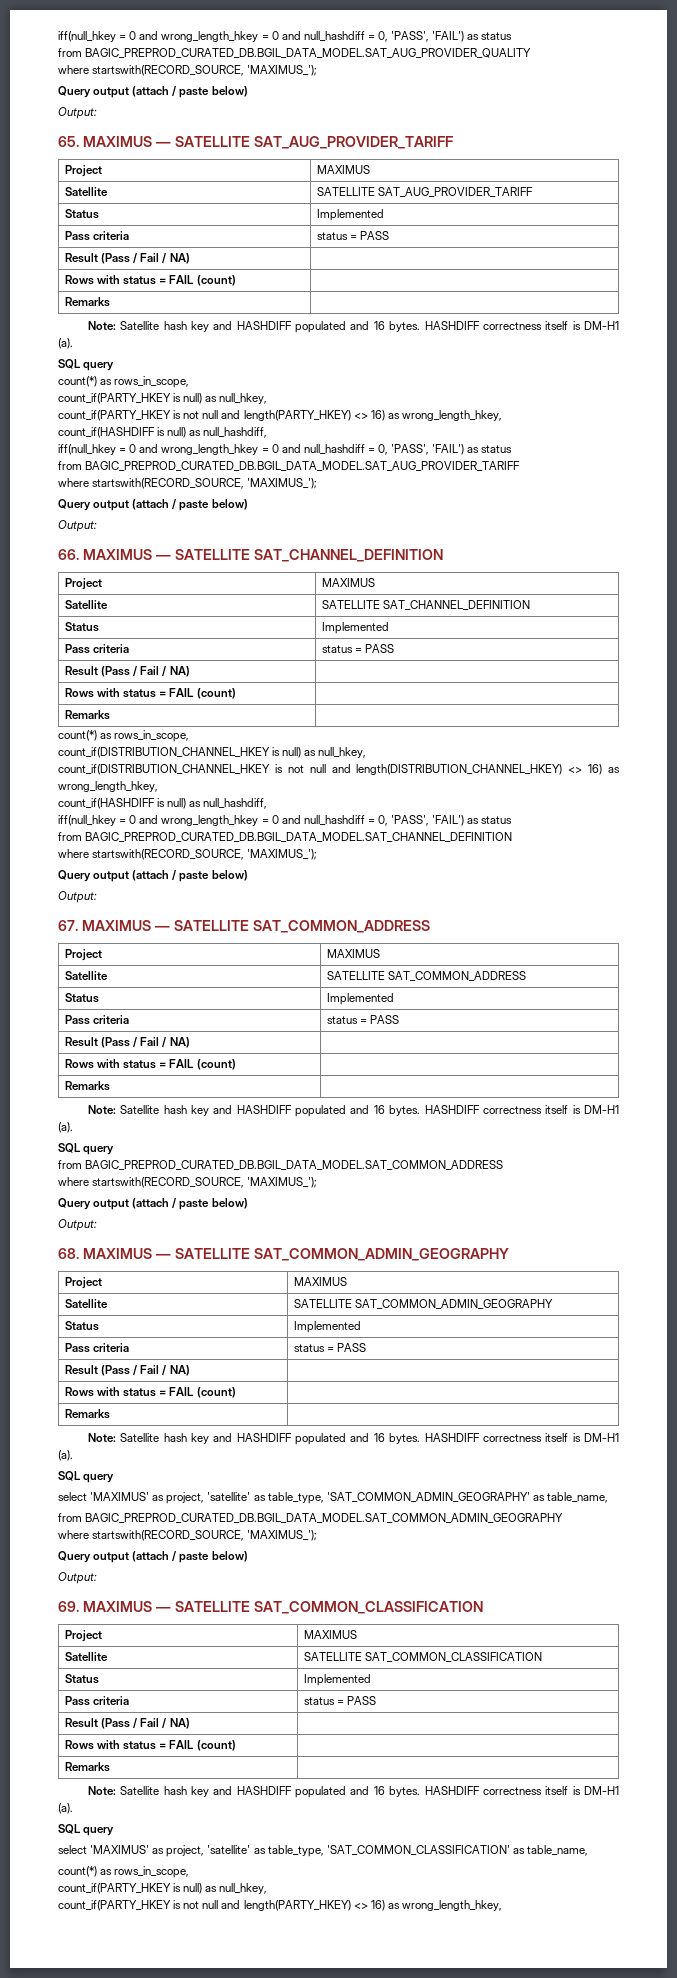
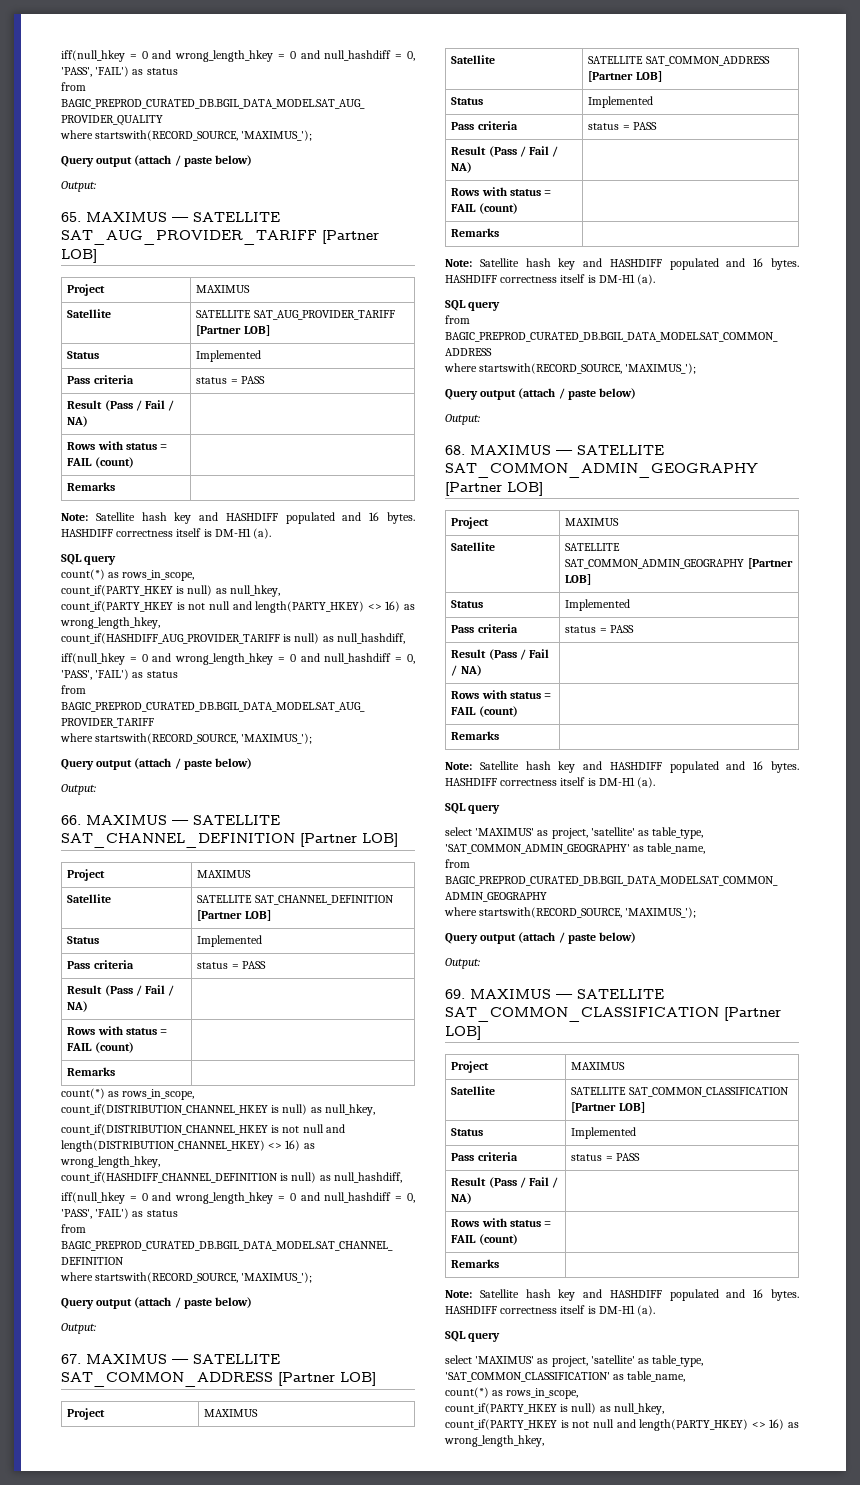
(453, 142) none -> [322,230,379,244] [61,249,97,263] [Partner LOB]
(534, 192) none -> [196,325,270,336] [Partner LOB]
[58,427,155,438] count_if(HASHDIFF -> [61,633,280,644] count_if(HASHDIFF_AUG_PROVIDER_TARIFF
(443, 555) none -> [300,833,398,847] [Partner LOB]
(531, 605) none -> [197,910,271,921] [Partner LOB]
[58,798,155,809] count_if(HASHDIFF -> [61,1172,278,1183] count_if(HASHDIFF_CHANNEL_DEFINITION
(430, 926) none -> [278,1372,376,1386] [Partner LOB]
(527, 976) none -> [588,71,662,82] [Partner LOB]
(509, 1254) none -> [445,482,543,496] [Partner LOB]
(554, 1304) none -> [747,558,793,569] [565,574,592,585] [Partner LOB]
(483, 1607) none -> [724,1007,781,1021] [445,1026,481,1040] [Partner LOB]
(543, 1657) none -> [571,1102,645,1113] [Partner LOB]

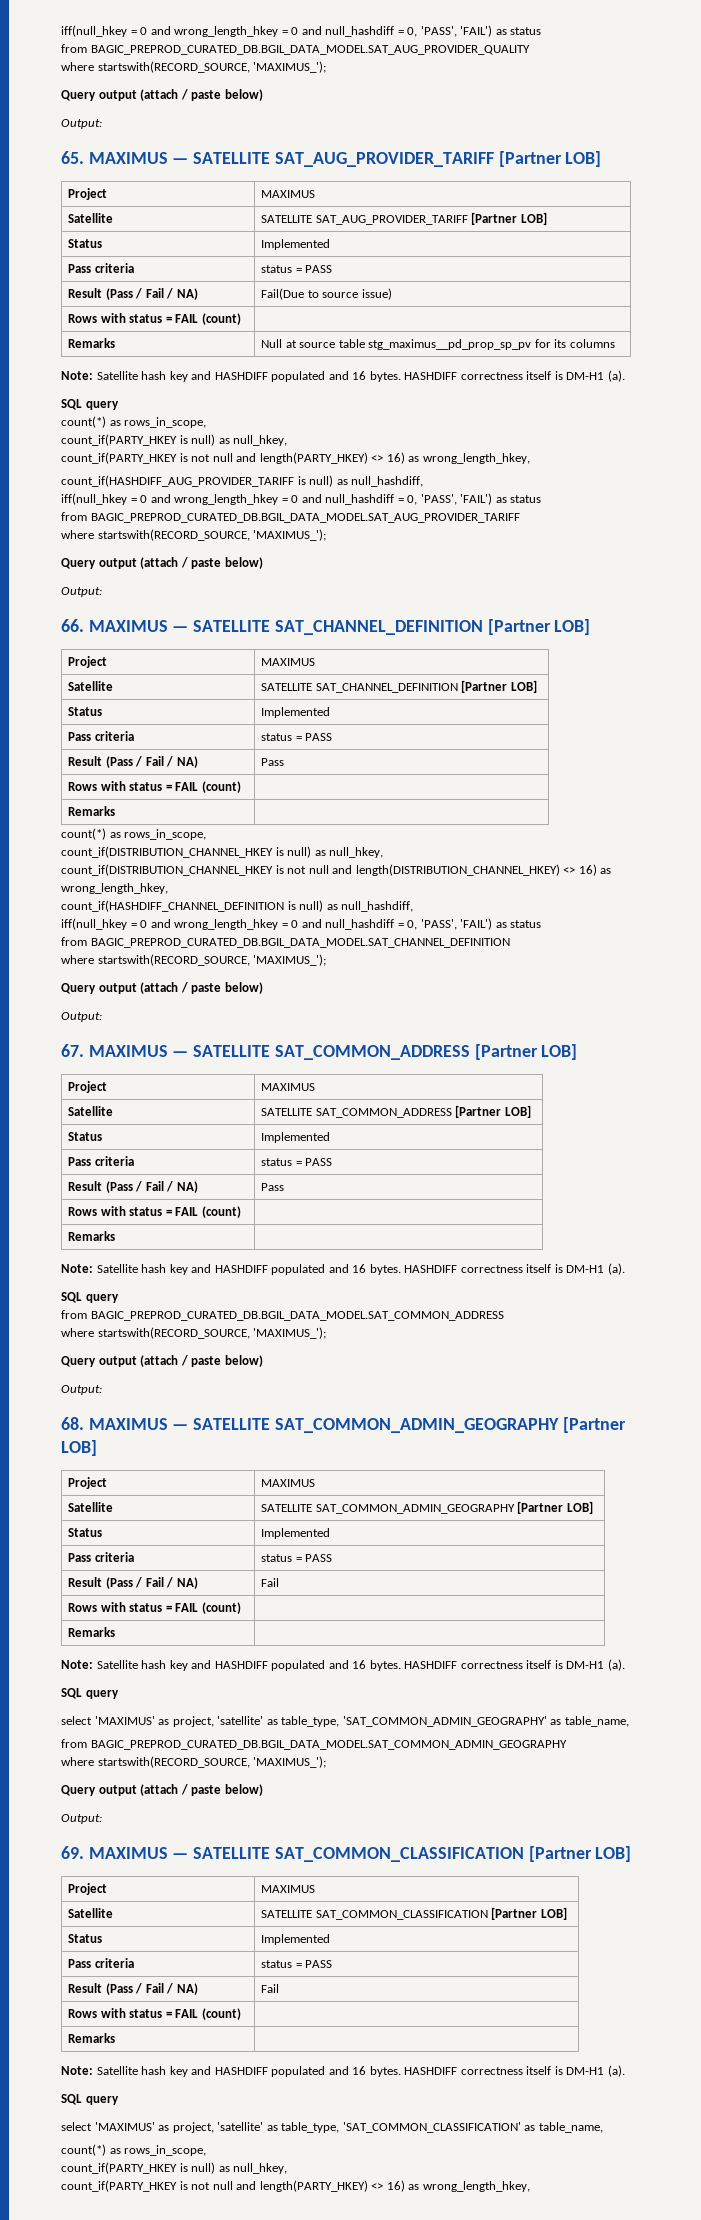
[67,441,168,450] [67,457,134,468] [67,482,116,491] // Rows with status = FAIL (count) | // Remarks | -> [261,288,392,300] [68,313,241,325] [68,338,116,348] [261,339,615,350] Fail(Due to source issue) // Rows with status = FAIL (count) | // Remarks | Null at source table stg_maximus__pd_prop_sp_pv for its columns
(89, 1006) none -> [261,758,285,766] Pass
(473, 167) none -> [261,1183,285,1191] Pass
(482, 670) none -> [261,1578,280,1587] Fail
(473, 1198) none -> [261,1984,280,1993] Fail

